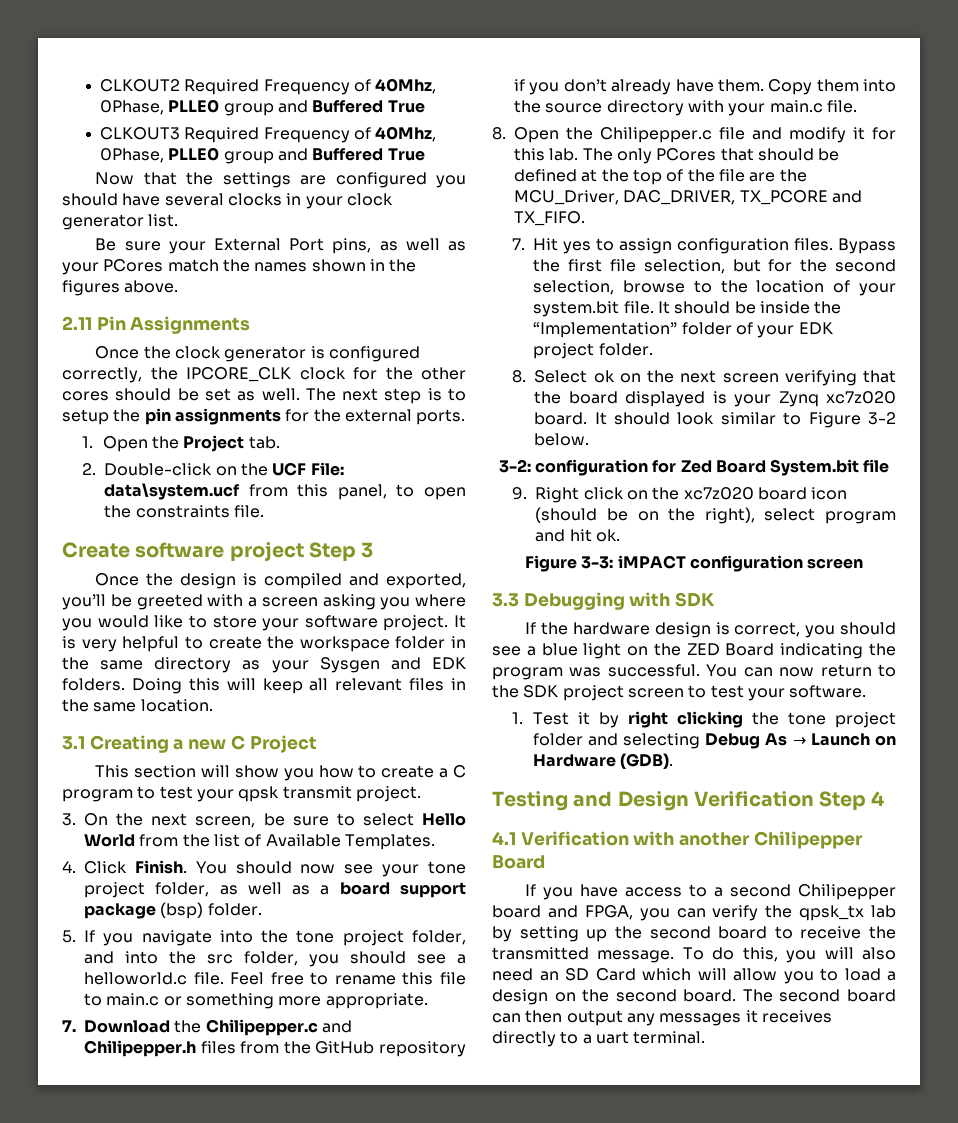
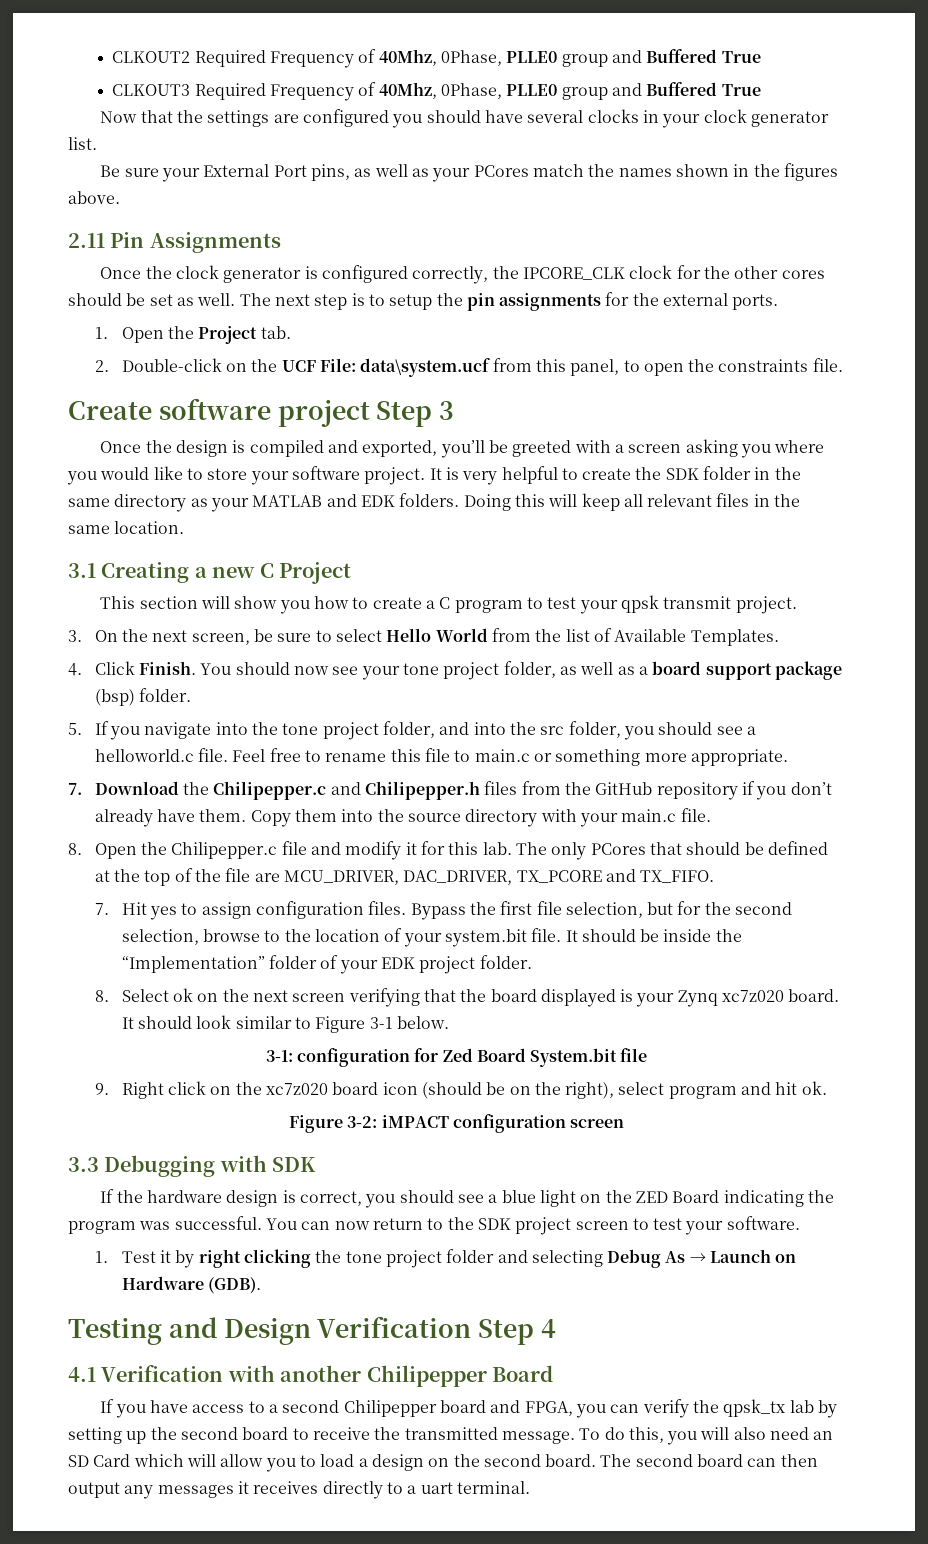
[299,636,390,652] workspace -> [665,468,699,480] SDK
[319,657,380,673] Sysgen -> [252,495,323,507] MATLAB
[779,169,807,182] [514,190,619,205] the MCU_Driver, -> [284,870,400,885] MCU_DRIVER,
[868,412,896,425] 3-2 -> [369,1017,393,1029] 3-1
[498,459,531,473] 3-2: -> [265,1050,293,1062] 3-1:
[581,556,614,569] 3-3: -> [347,1116,378,1128] 3-2:

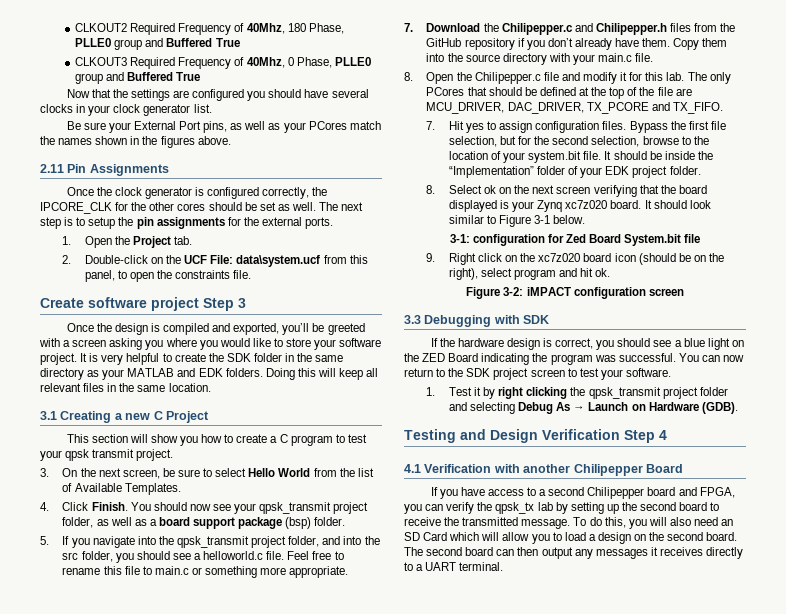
[441,50,503,66] 0Phase, -> [287,23,344,34] 180 Phase,
[441,83,503,99] 0Phase, -> [287,57,332,68] 0 Phase,
[629,265,673,279] clock -> (112, 208) none
[403,663,440,675] tone -> [259,502,332,514] qpsk_transmit
[282,723,319,735] tone -> [176,536,249,548] qpsk_transmit
[345,1251,382,1263] tone -> [588,387,661,399] qpsk_transmit
[420,1482,453,1494] uart -> [425,562,457,571] UART

